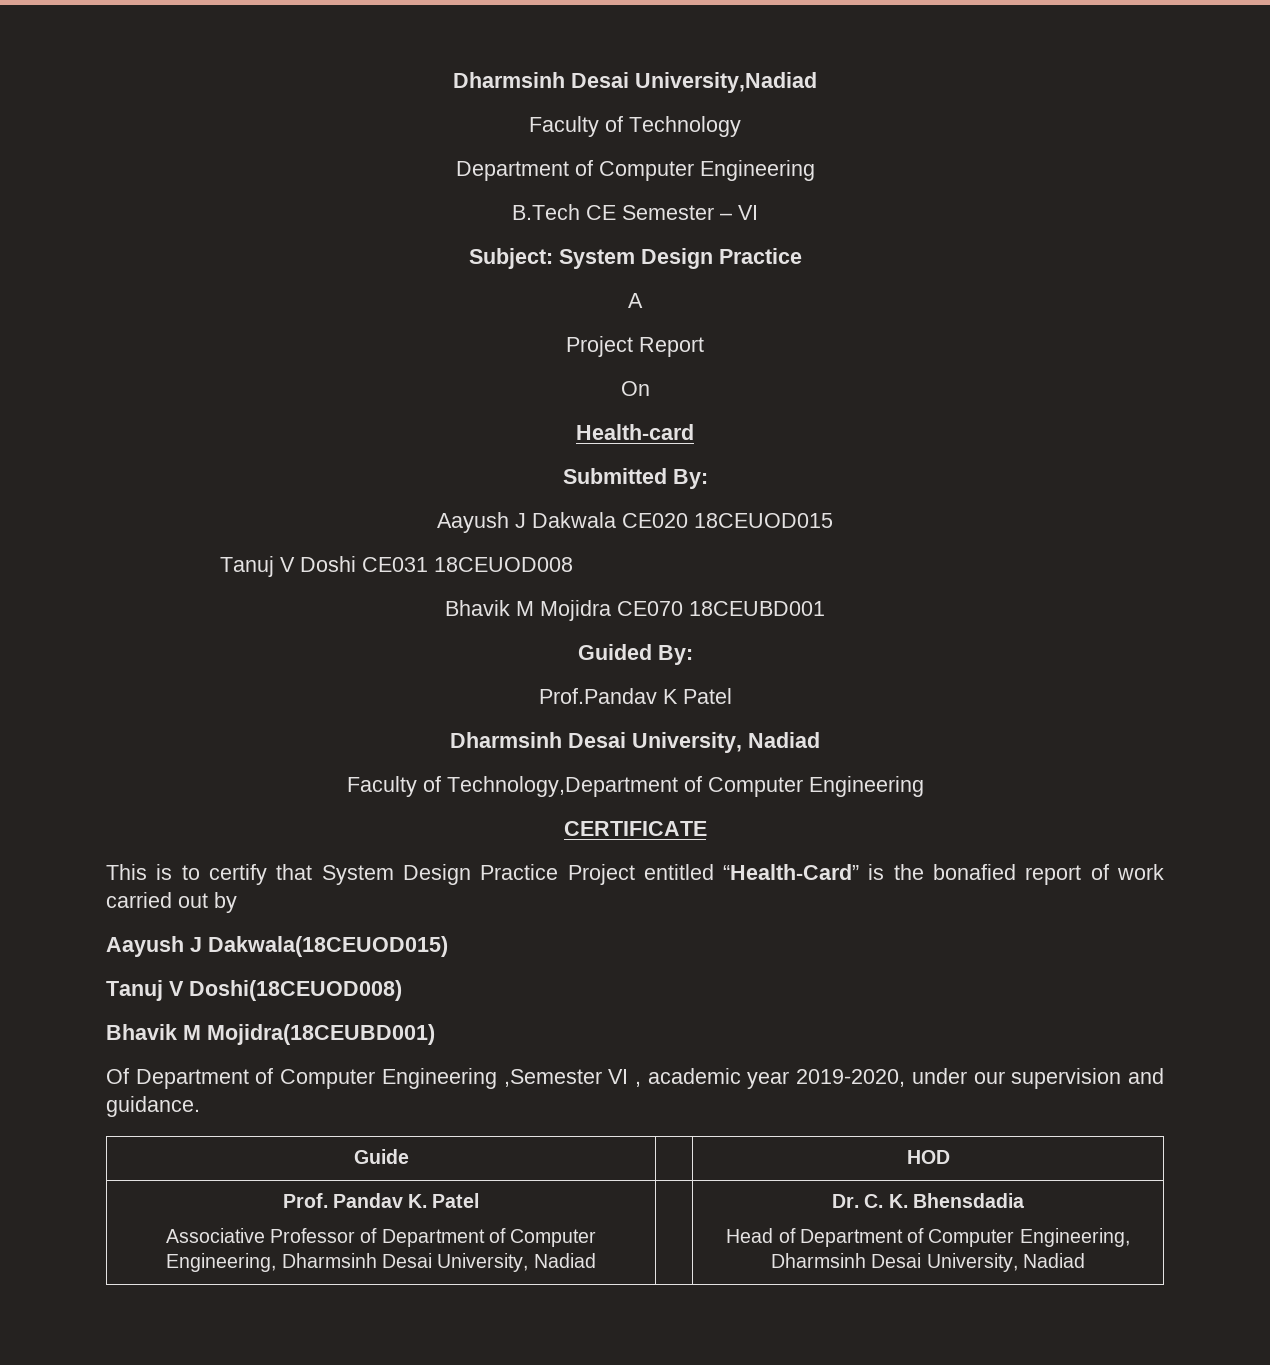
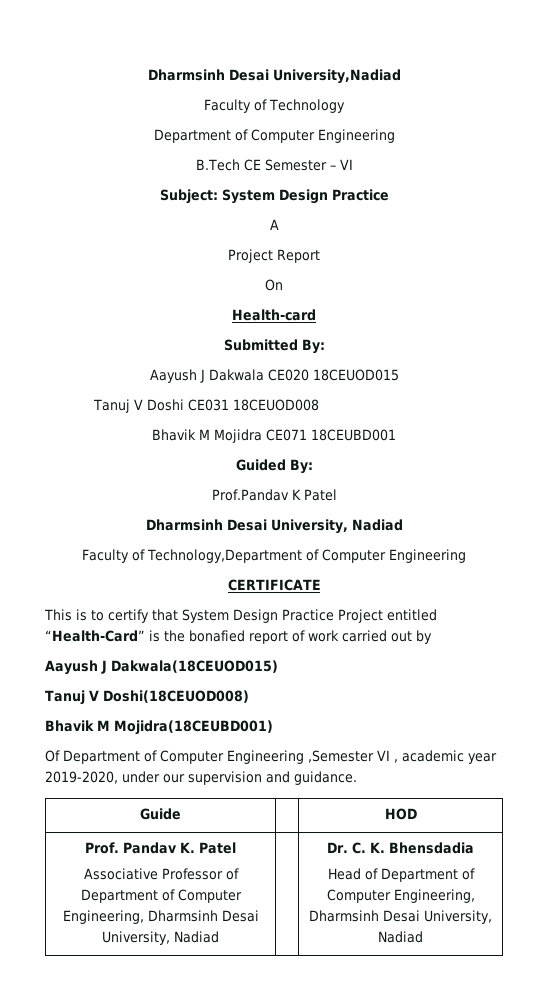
[617,601,683,616] CE070 -> [266,429,307,441] CE071

